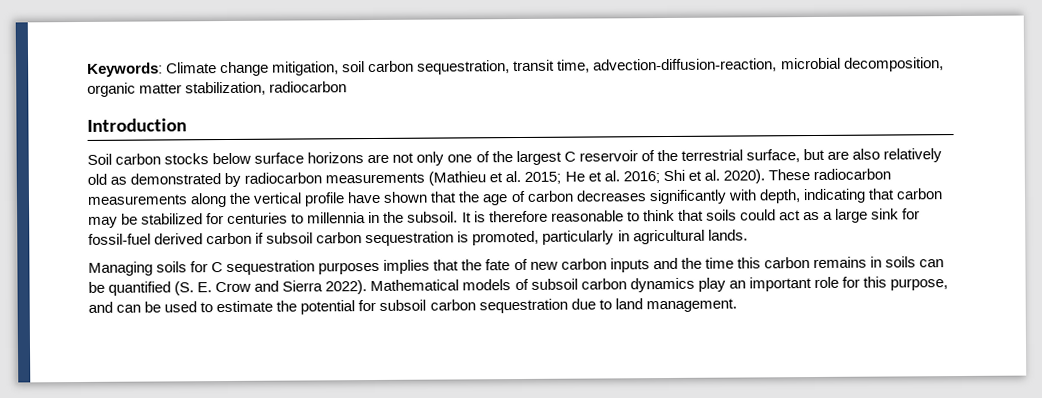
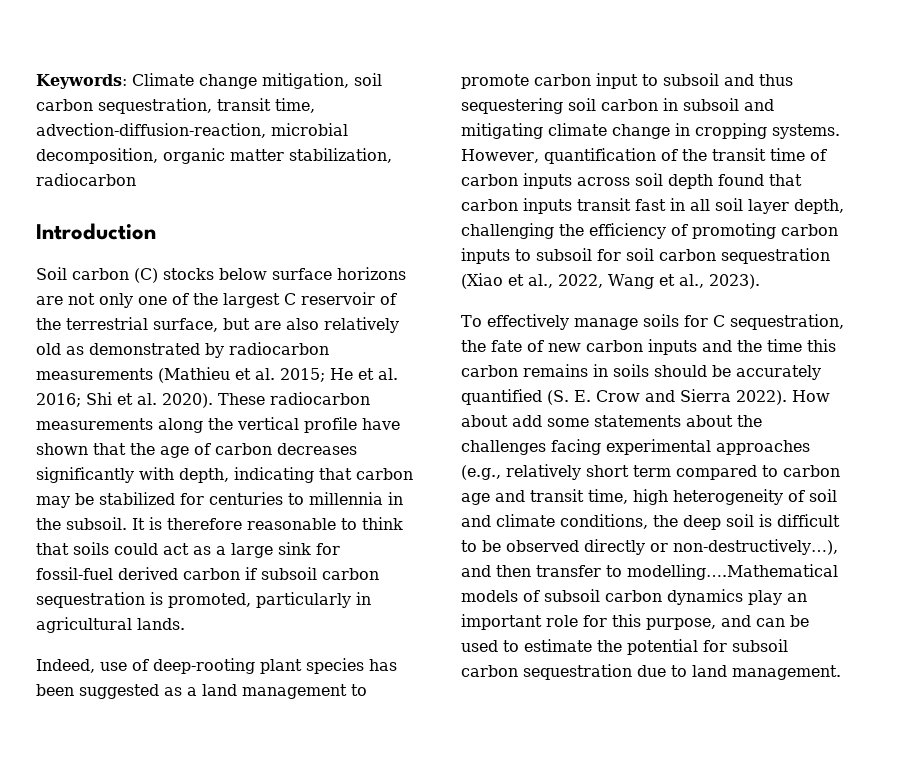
(162, 159) none -> [134,268,158,283] (C)
[88,259,460,276] Managing soils for C sequestration purposes implies that -> [36,658,397,674] [36,684,367,699] [461,73,793,89] [461,98,774,114] [461,123,840,139] [461,148,827,164] [461,173,802,189] [461,198,844,214] [461,223,838,239] [461,248,830,264] [461,273,760,289] [461,314,844,330] Indeed, use of deep-rooting plant species has been suggested as a land management to promote carbon input to subsoil and thus sequestering soil carbon in subsoil and mitigating climate change in cropping systems. However, quantification of the transit time of carbon inputs across soil depth found that carbon inputs transit fast in all soil layer depth, challenging the efficiency of promoting carbon inputs to subsoil for soil carbon sequestration (Xiao et al., 2022, Wang et al., 2023). // To effectively manage soils for C sequestration,
[919,259,945,268] [88,281,105,293] can be -> [654,365,821,380] should be accurately
[370,279,460,292] Mathematical -> [792,390,830,402] [461,415,762,427] [461,439,810,455] [461,464,840,480] [461,489,837,505] [461,514,840,530] [461,539,838,555] [461,564,838,580] How about add some statements about the challenges facing experimental approaches (e.g., relatively short term compared to carbon age and transit time, high heterogeneity of soil and climate conditions, the deep soil is difficult to be observed directly or non-destructively…), and then transfer to modelling….Mathematical

